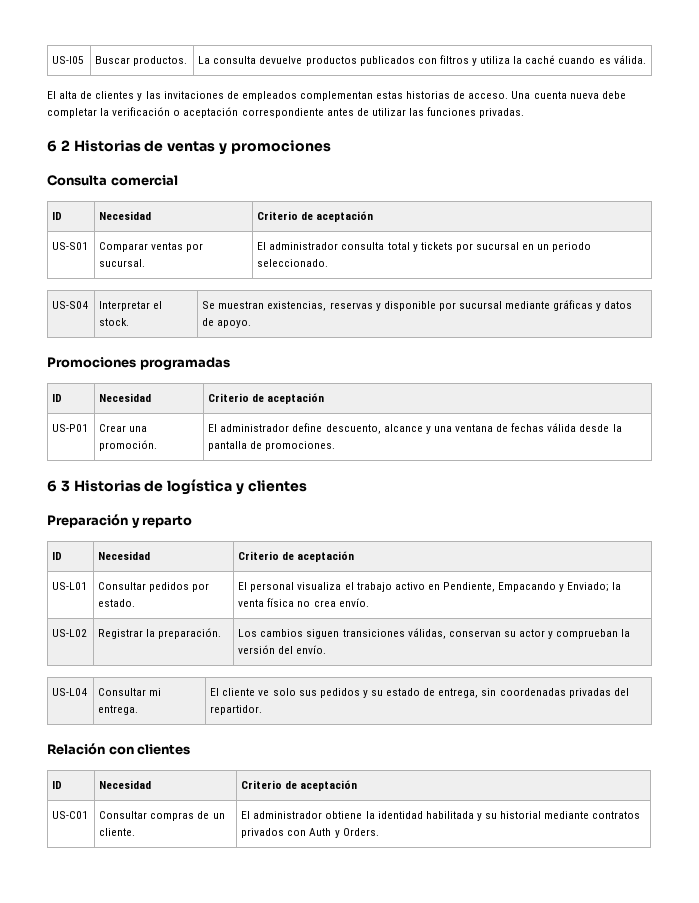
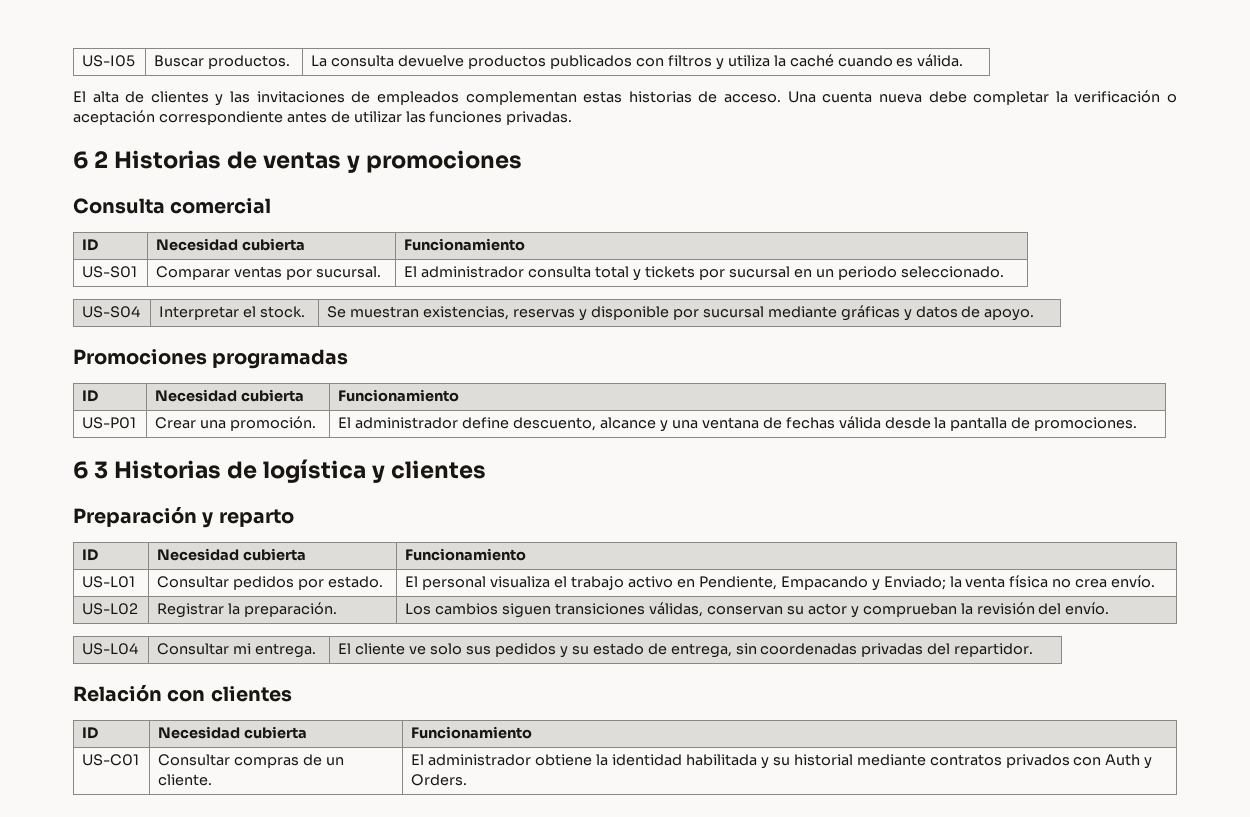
[257,211,374,222] | Criterio de aceptación -> [242,238,306,251] [404,238,526,251] cubierta | Funcionamiento
[208,393,325,404] | Criterio de aceptación -> [241,389,305,402] [338,389,460,402] cubierta | Funcionamiento
[238,551,355,562] | Criterio de aceptación -> [243,548,307,561] [405,548,527,561] cubierta | Funcionamiento
[238,645,276,654] versión -> [976,602,1035,615] revisión
[241,780,358,791] | Criterio de aceptación -> [244,726,308,739] [411,726,533,739] cubierta | Funcionamiento

